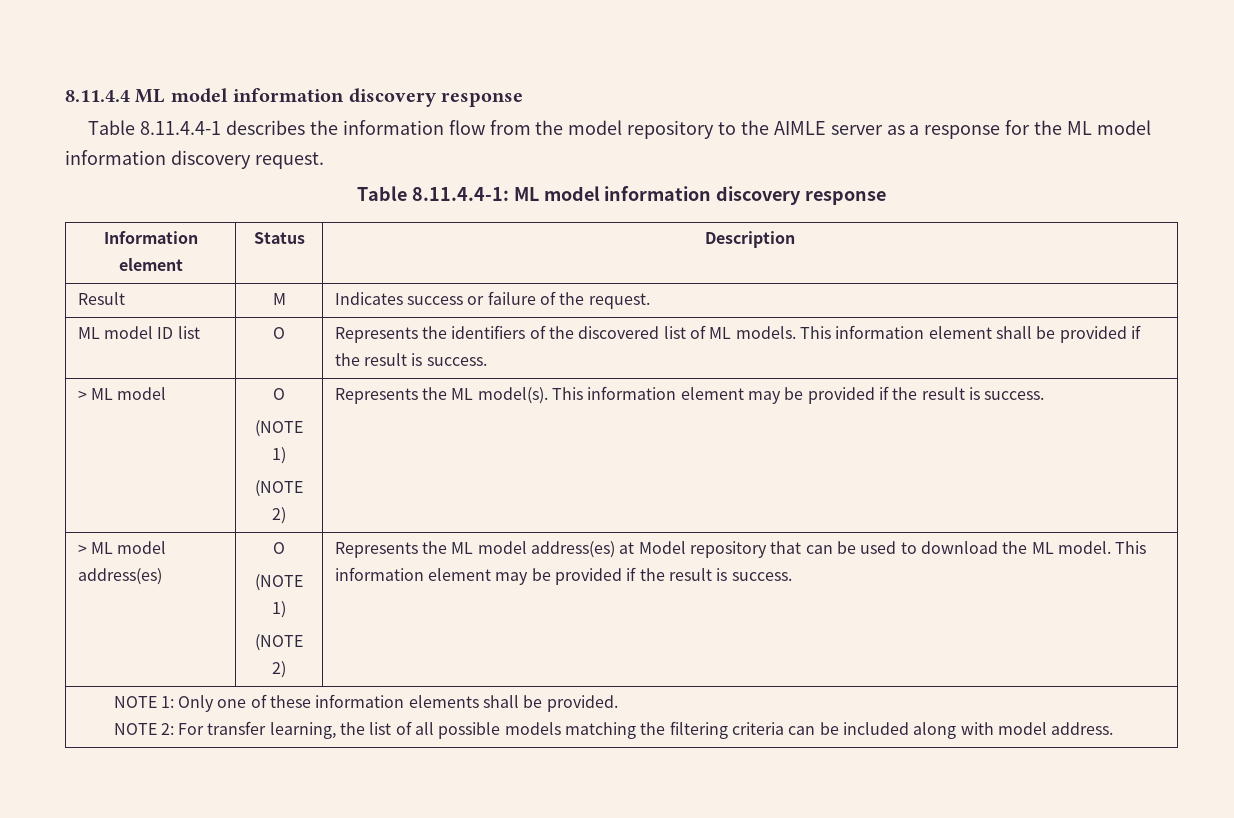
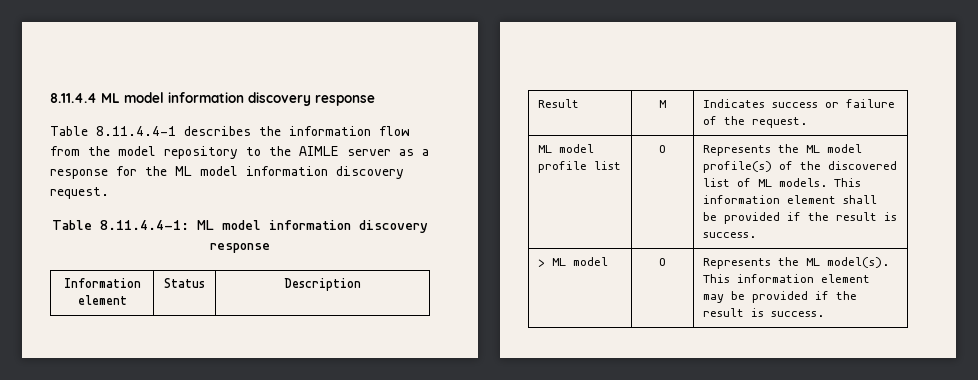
[157,327,174,339] ID -> [538,161,588,173] profile
[451,325,526,339] identifiers -> [806,144,863,153] [703,161,773,173] ML model profile(s)
[255,420,303,437] [272,447,286,464] [255,480,303,497] [272,507,286,524] // (NOTE 1) // (NOTE 2) -> (666, 262) none
[77,541,167,554] [77,568,162,585] [273,542,285,554] [255,574,303,591] [272,601,286,618] [255,634,303,651] [272,661,286,678] [334,541,1147,558] [334,567,792,585] [113,694,618,712] [113,721,1114,739] // > ML model address(es) | O // (NOTE 1) // (NOTE 2) | Represents the ML model address(es) at Model repository that can be used to download the ML model. This information element may be provided if the result is success. // NOTE 1: Only one of these information elements shall be provided. // NOTE 2: For transfer learning, the list of all possible models matching the filtering criteria can be included along with model address. -> (825, 314) none

